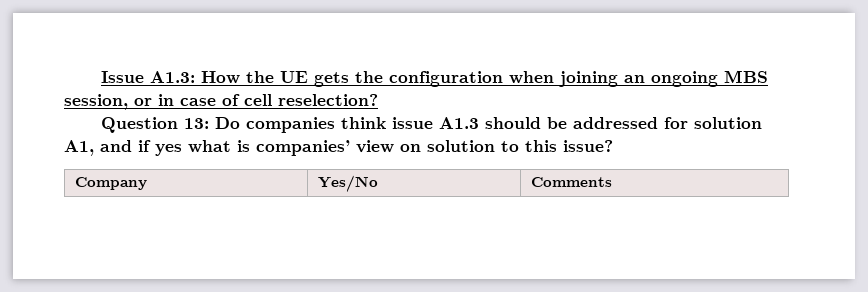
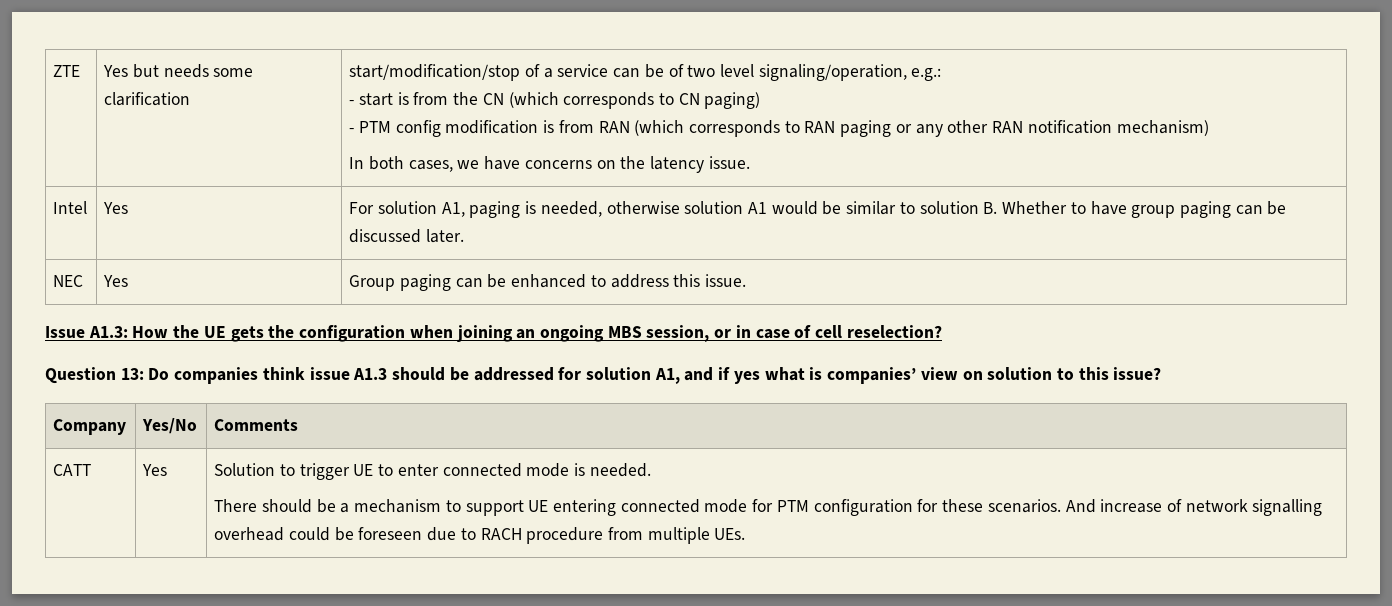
(100, 77) none -> [53,65,81,77] [103,64,254,78] [104,92,191,106] [349,64,942,81] [349,92,761,109] [349,120,1209,137] [349,156,750,173] [53,201,88,214] [103,202,129,214] [349,201,1287,218] [349,229,464,243] [53,275,84,287] [103,275,129,287] [349,274,746,291] ZTE | Yes but needs some clarification | start/modification/stop of a service can be of two level signaling/operation, e.g.: // - start is from the CN (which corresponds to CN paging) // - PTM config modification is from RAN (which corresponds to RAN paging or any other RAN notification mechanism) // In both cases, we have concerns on the latency issue. // Intel | Yes | For solution A1, paging is needed, otherwise solution A1 would be similar to solution B. Whether to have group paging can be discussed later. // NEC | Yes | Group paging can be enhanced to address this issue. //
(612, 182) none -> [53,464,92,476] [142,464,168,476] [214,463,651,480] [214,499,1323,516] [214,527,746,544] // CATT | Yes | Solution to trigger UE to enter connected mode is needed. // There should be a mechanism to support UE entering connected mode for PTM configuration for these scenarios. And increase of network signalling overhead could be foreseen due to RACH procedure from multiple UEs.

